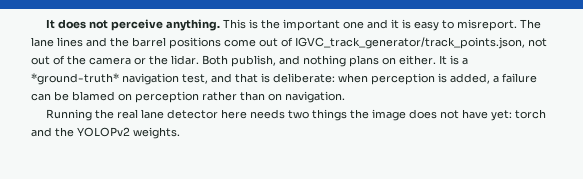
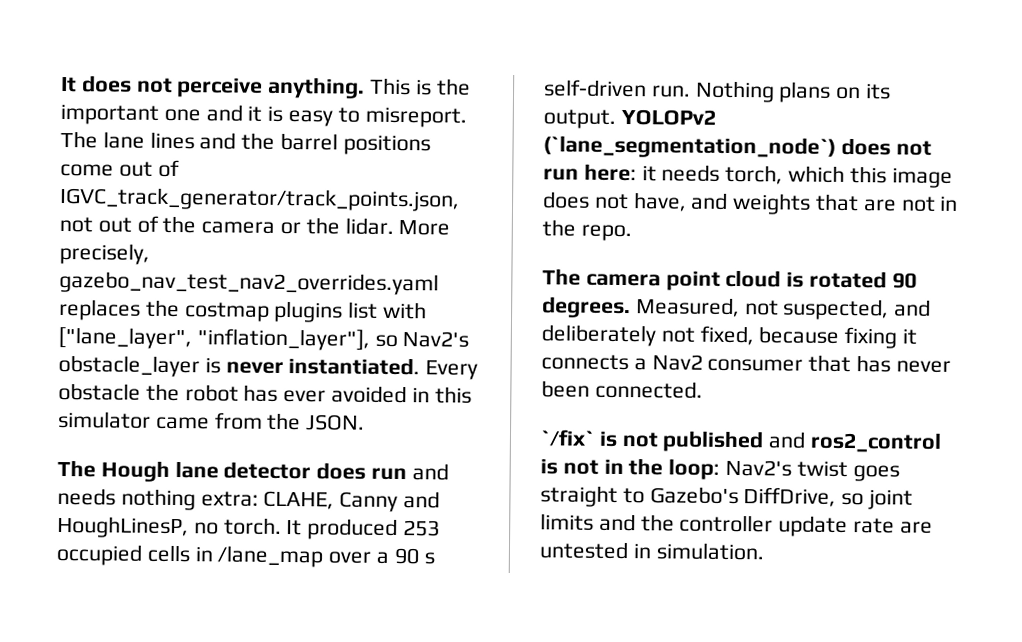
[202,55,468,67] [31,73,537,85] [31,91,345,103] [45,109,546,121] [31,127,180,139] Both publish, and nothing plans on either. It is a *ground-truth* navigation test, and that is deliberate: when perception is added, a failure can be blamed on perception rather than on navigation. // Running the real lane detector here needs two things the image does not have yet: torch and the YOLOPv2 weights. -> [398,219,451,236] [59,242,150,265] [59,270,439,296] [58,298,428,323] [58,326,470,351] [58,354,479,380] [58,382,472,404] [58,410,366,431] [57,459,449,482] [57,487,441,513] [57,515,441,541] [56,543,435,568] [544,79,892,103] [543,108,716,129] [543,135,932,159] [543,163,953,188] [543,191,959,215] [542,219,632,242] [542,268,917,291] [542,296,932,321] [541,324,918,349] [541,354,951,373] [541,380,703,399] [540,429,943,453] [540,458,900,482] [540,485,914,510] [540,513,933,538] [539,541,765,561] More precisely, gazebo_nav_test_nav2_overrides.yaml replaces the costmap plugins list with ["lane_layer", "inflation_layer"], so Nav2's obstacle_layer is never instantiated. Every obstacle the robot has ever avoided in this simulator came from the JSON. // The Hough lane detector does run and needs nothing extra: CLAHE, Canny and HoughLinesP, no torch. It produced 253 occupied cells in /lane_map over a 90 s self-driven run. Nothing plans on its output. YOLOPv2 (`lane_segmentation_node`) does not run here: it needs torch, which this image does not have, and weights that are not in the repo. // The camera point cloud is rotated 90 degrees. Measured, not suspected, and deliberately not fixed, because fixing it connects a Nav2 consumer that has never been connected. // `/fix` is not published and ros2_control is not in the loop: Nav2's twist goes straight to Gazebo's DiffDrive, so joint limits and the controller update rate are untested in simulation.

